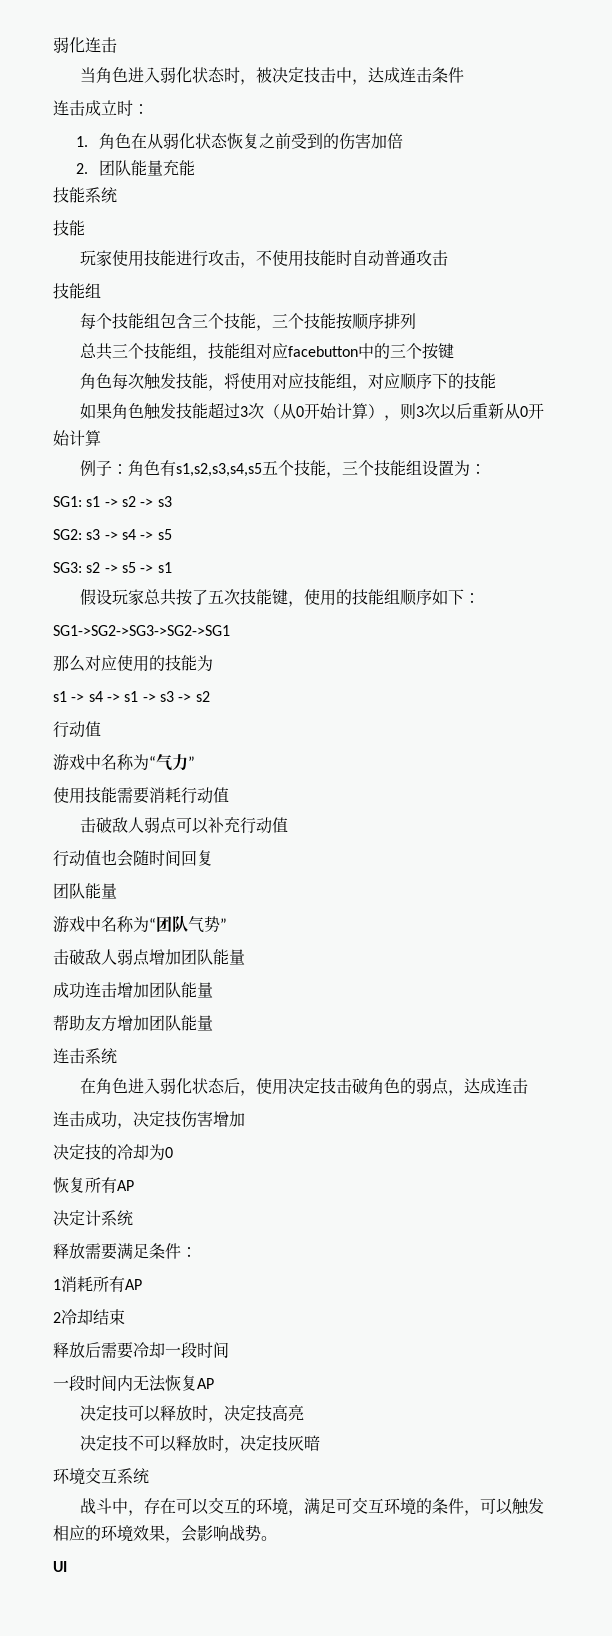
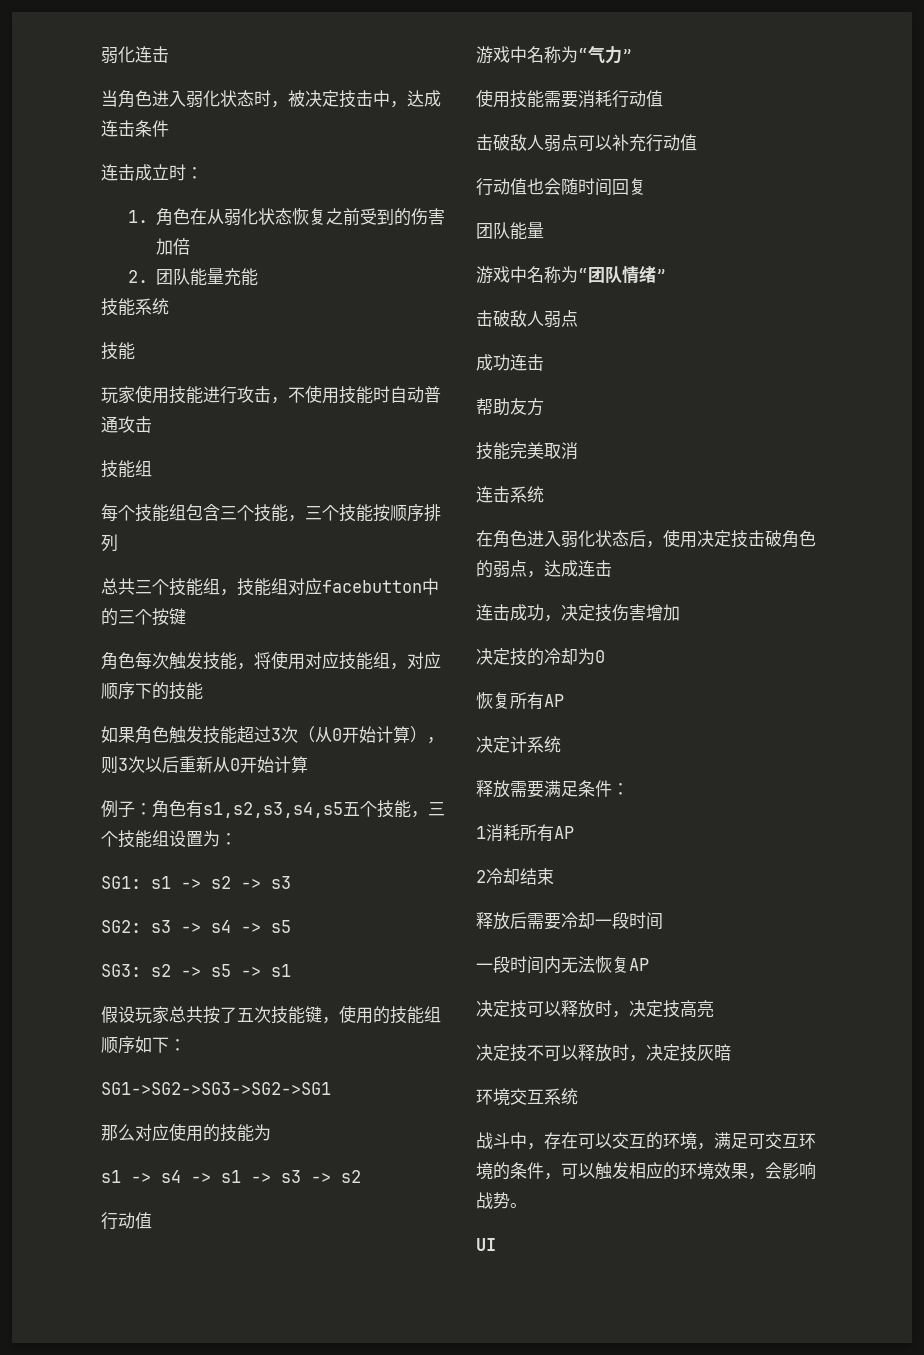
[188,916,220,933] 气势 -> [622,266,656,284] 情绪
[149,949,245,965] 增加团队能量 -> (578, 318) none
[117,982,213,998] 增加团队能量 -> (544, 362) none
[117,1015,213,1031] 增加团队能量 -> [476,442,578,460] // 技能完美取消

